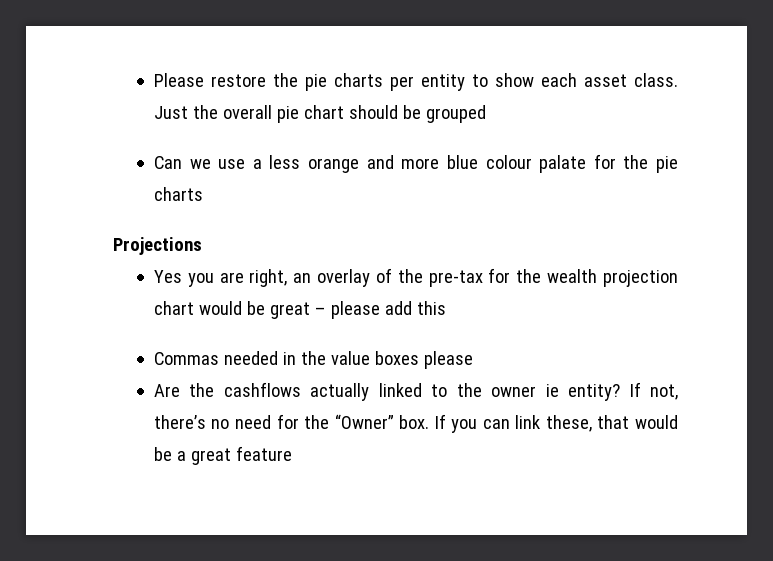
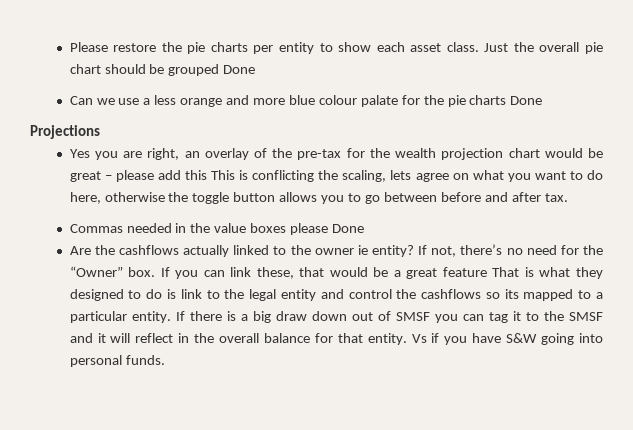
(486, 114) none -> [223,65,256,74] Done
(203, 194) none -> [510,96,543,105] Done
(446, 308) none -> [211,170,603,182] [69,192,568,204] This is conflicting the scaling, lets agree on what you want to do here, otherwise the toggle button allows you to go between before and after tax.
(473, 360) none -> [332,224,365,233] Done
(292, 453) none -> [492,267,603,279] [69,289,604,301] [69,311,603,323] [69,333,604,345] [69,355,165,367] That is what they designed to do is link to the legal entity and control the cashflows so its mapped to a particular entity. If there is a big draw down out of SMSF you can tag it to the SMSF and it will reflect in the overall balance for that entity. Vs if you have S&W going into personal funds.

